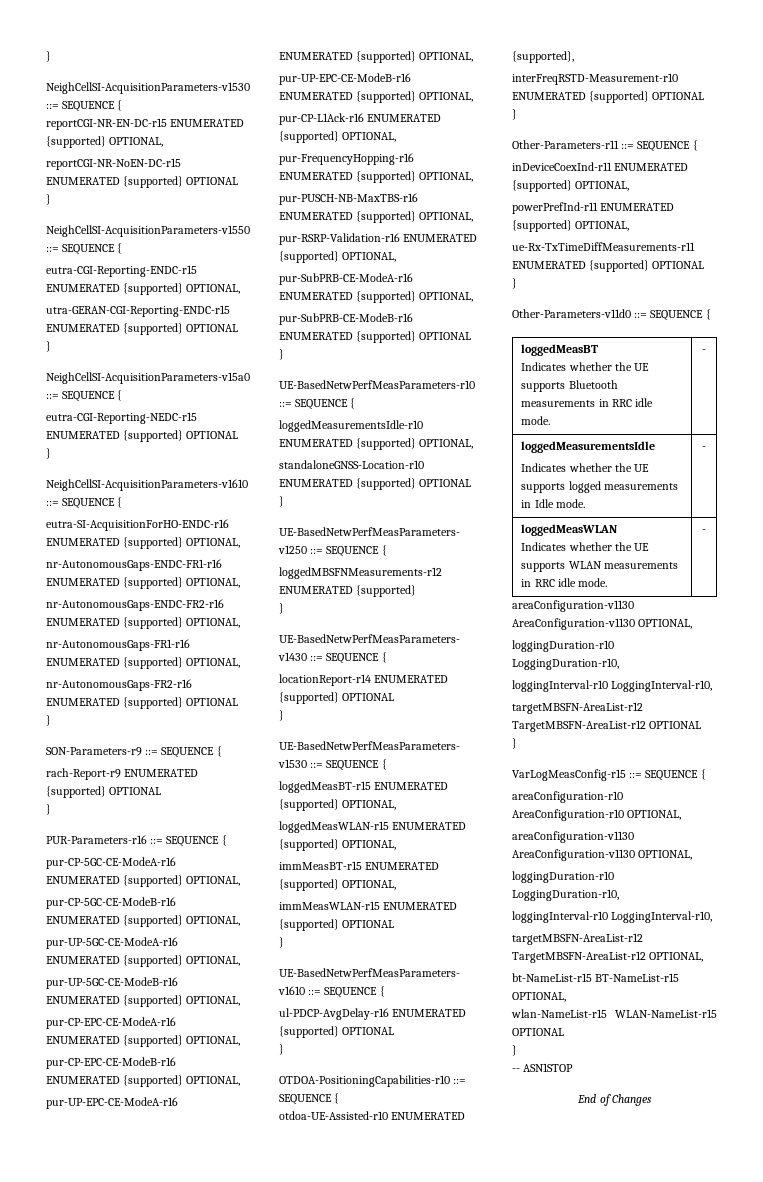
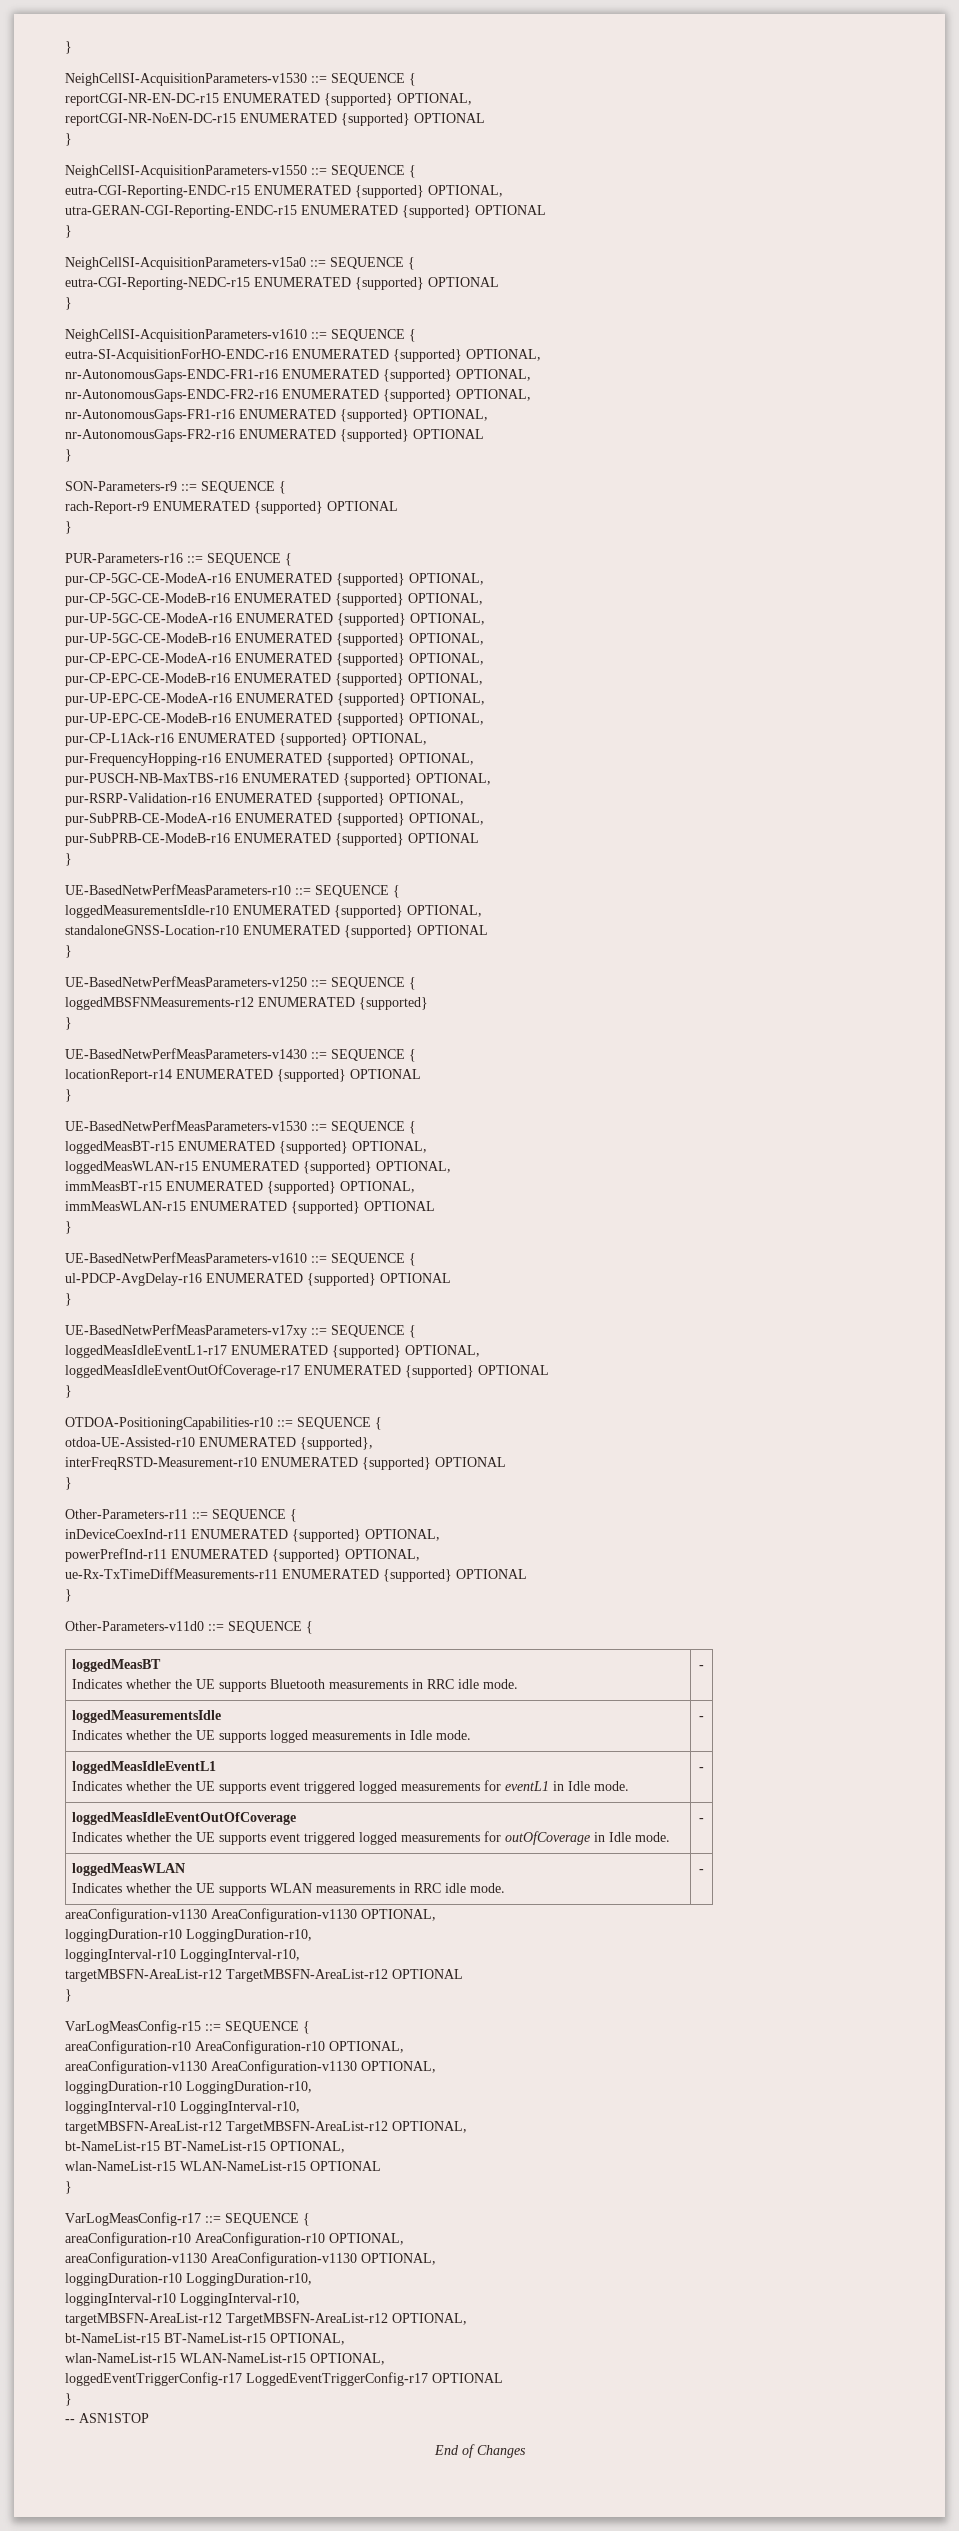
(284, 1049) none -> [65,1324,416,1338] [65,1345,480,1358] [65,1364,549,1378] [65,1385,72,1398] // UE-BasedNetwPerfMeasParameters-v17xy ::= SEQUENCE { // loggedMeasIdleEventL1-r17 ENUMERATED {supported} OPTIONAL, // loggedMeasIdleEventOutOfCoverage-r17 ENUMERATED {supported} OPTIONAL // }
(706, 448) none -> [72,1761,217,1774] [72,1780,630,1794] [699,1767,704,1771] [72,1812,297,1825] [72,1831,671,1845] [699,1818,704,1822] // loggedMeasIdleEventL1 // Indicates whether the UE supports event triggered logged measurements for eventL1 in Idle mode. | - // loggedMeasIdleEventOutOfCoverage // Indicates whether the UE supports event triggered logged measurements for outOfCoverage in Idle mode. | -
(517, 1050) none -> [65,2212,310,2226] [65,2232,404,2246] [65,2252,436,2266] [65,2273,312,2286] [65,2293,300,2306] [65,2313,467,2326] [65,2333,345,2345] [65,2353,385,2365] [65,2372,503,2386] [65,2393,72,2406] // VarLogMeasConfig-r17 ::= SEQUENCE { // areaConfiguration-r10 AreaConfiguration-r10 OPTIONAL, // areaConfiguration-v1130 AreaConfiguration-v1130 OPTIONAL, // loggingDuration-r10 LoggingDuration-r10, // loggingInterval-r10 LoggingInterval-r10, // targetMBSFN-AreaList-r12 TargetMBSFN-AreaList-r12 OPTIONAL, // bt-NameList-r15 BT-NameList-r15 OPTIONAL, // wlan-NameList-r15 WLAN-NameList-r15 OPTIONAL, // loggedEventTriggerConfig-r17 LoggedEventTriggerConfig-r17 OPTIONAL // }

